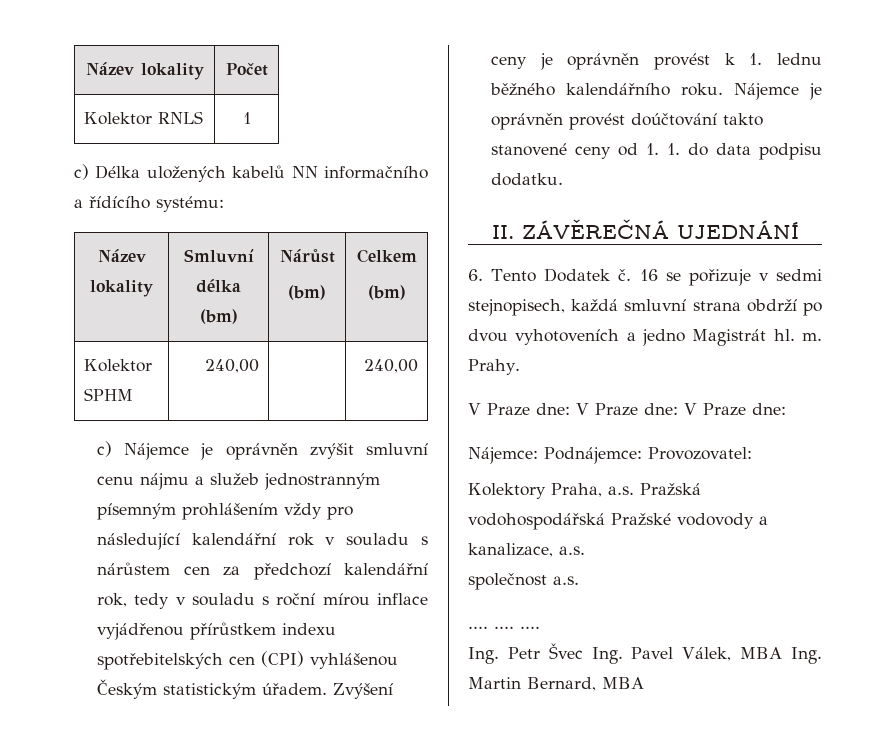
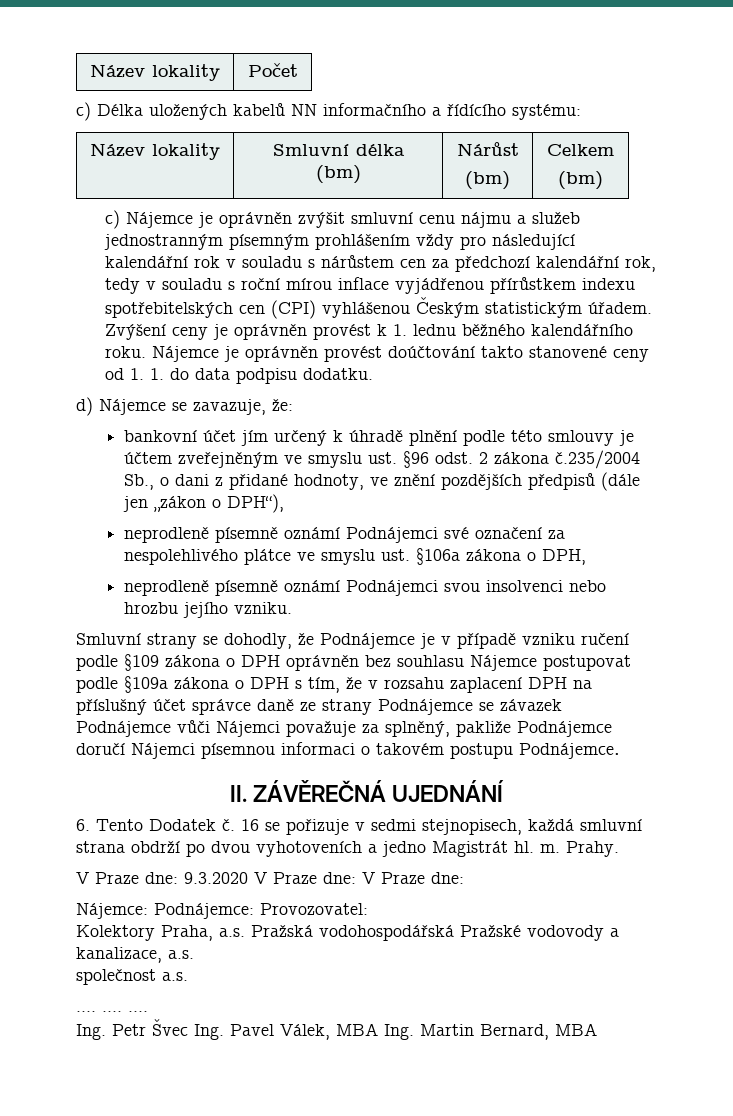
[84,111,204,125] [242,112,251,124] // Kolektor RNLS | 1 -> (298, 70) none
[84,359,153,372] [84,388,134,401] [204,359,259,373] [363,359,418,373] // Kolektor SPHM | 240,00 | | 240,00 -> (603, 180) none
(564, 179) none -> [76,397,293,416] [124,430,635,446] [124,450,641,469] [124,472,641,491] [123,494,285,513] [124,527,566,543] [124,548,587,565] [124,580,607,596] [124,602,293,618] [76,633,629,649] [76,654,631,671] [76,676,592,693] [76,699,562,715] [76,720,612,737] [76,742,620,759] // d) Nájemce se zavazuje, že: // bankovní účet jím určený k úhradě plnění podle této smlouvy je účtem zveřejněným ve smyslu ust. §96 odst. 2 zákona č.235/2004 Sb., o dani z přidané hodnoty, ve znění pozdějších předpisů (dále jen „zákon o DPH“), // neprodleně písemně oznámí Podnájemci své označení za nespolehlivého plátce ve smyslu ust. §106a zákona o DPH, // neprodleně písemně oznámí Podnájemci svou insolvenci nebo hrozbu jejího vzniku. // Smluvní strany se dohodly, že Podnájemce je v případě vzniku ručení podle §109 zákona o DPH oprávněn bez souhlasu Nájemce postupovat podle §109a zákona o DPH s tím, že v rozsahu zaplacení DPH na příslušný účet správce daně ze strany Podnájemce se závazek Podnájemce vůči Nájemci považuje za splněný, pakliže Podnájemce doručí Nájemci písemnou informaci o takovém postupu Podnájemce.
(570, 409) none -> [184,872,248,884] 9.3.2020

